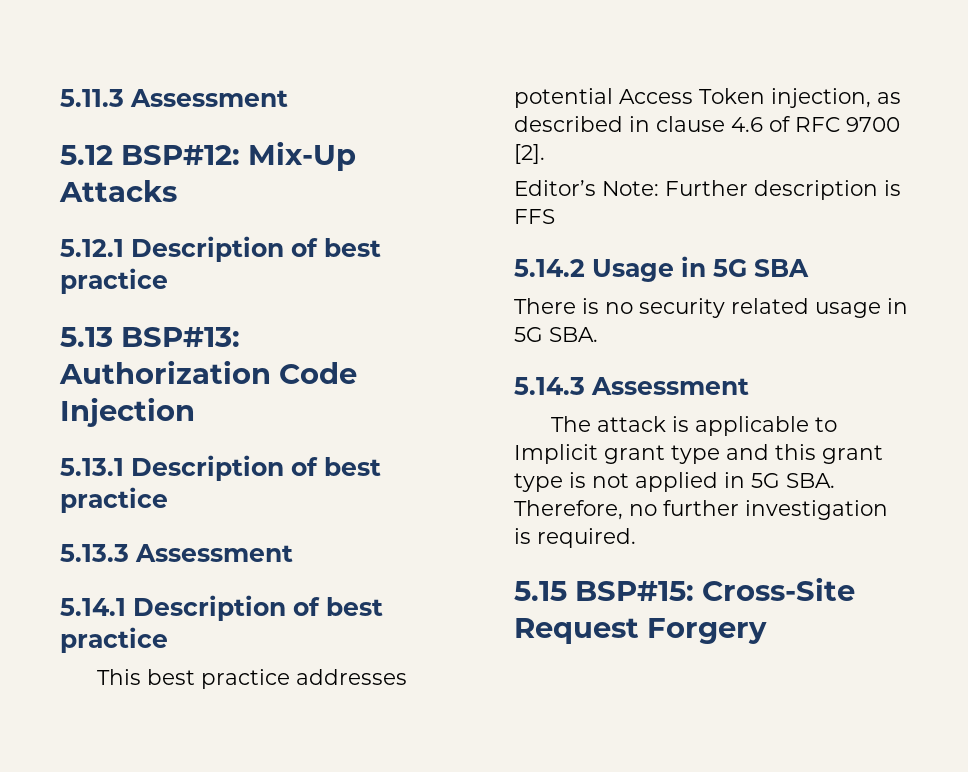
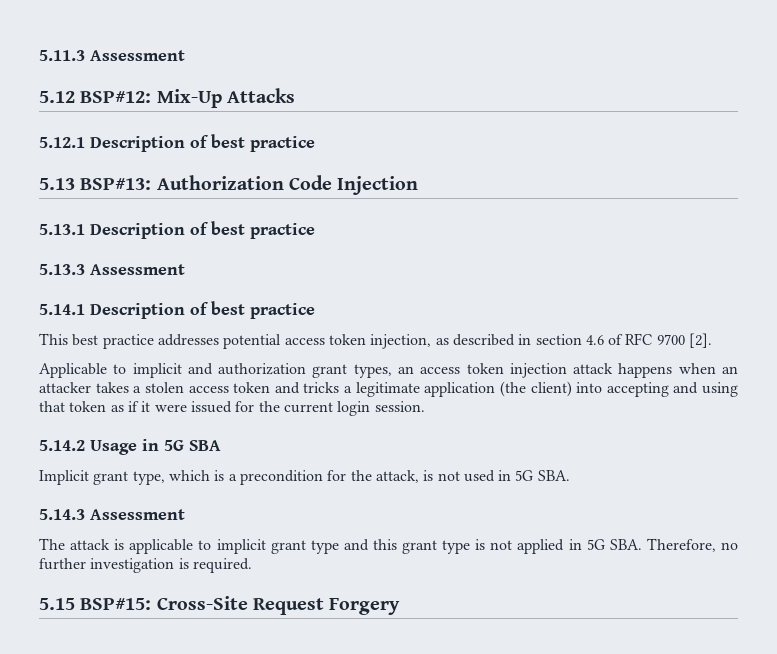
[619,88,765,104] Access Token -> [284,334,366,345] access token
[656,116,725,132] clause -> [535,334,582,345] section
[514,180,901,200] [514,209,555,224] Editor’s Note: Further description is FFS -> [39,363,739,378] [39,381,738,397] [39,401,425,416] Applicable to implicit and authorization grant types, an access token injection attack happens when an attacker takes a stolen access token and tricks a legitimate application (the client) into accepting and using that token as if it were issued for the current login session.
[514,298,881,318] There is no security related usage -> [39,470,495,485] Implicit grant type, which is a precondition for the attack, is not used
[514,444,598,464] Implicit -> [216,539,266,554] implicit

